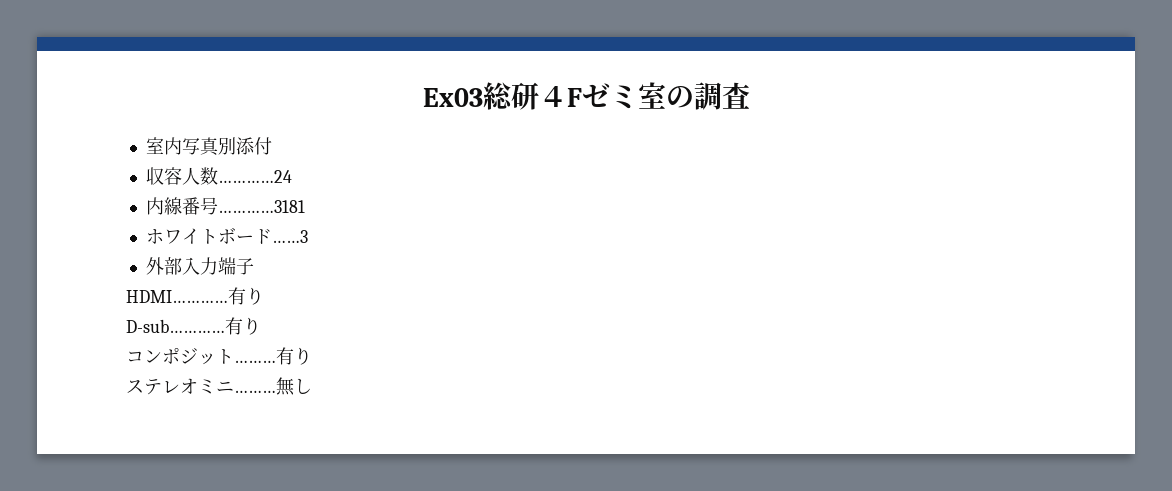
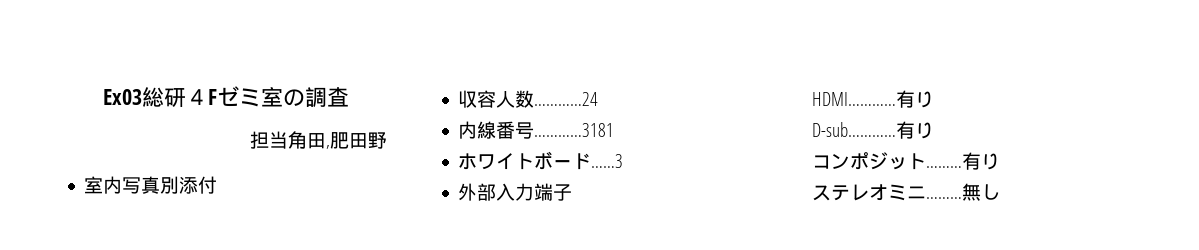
(750, 95) none -> [250,131,387,149] // 担当角田,肥田野

